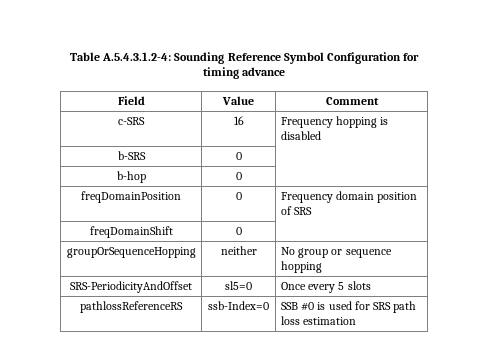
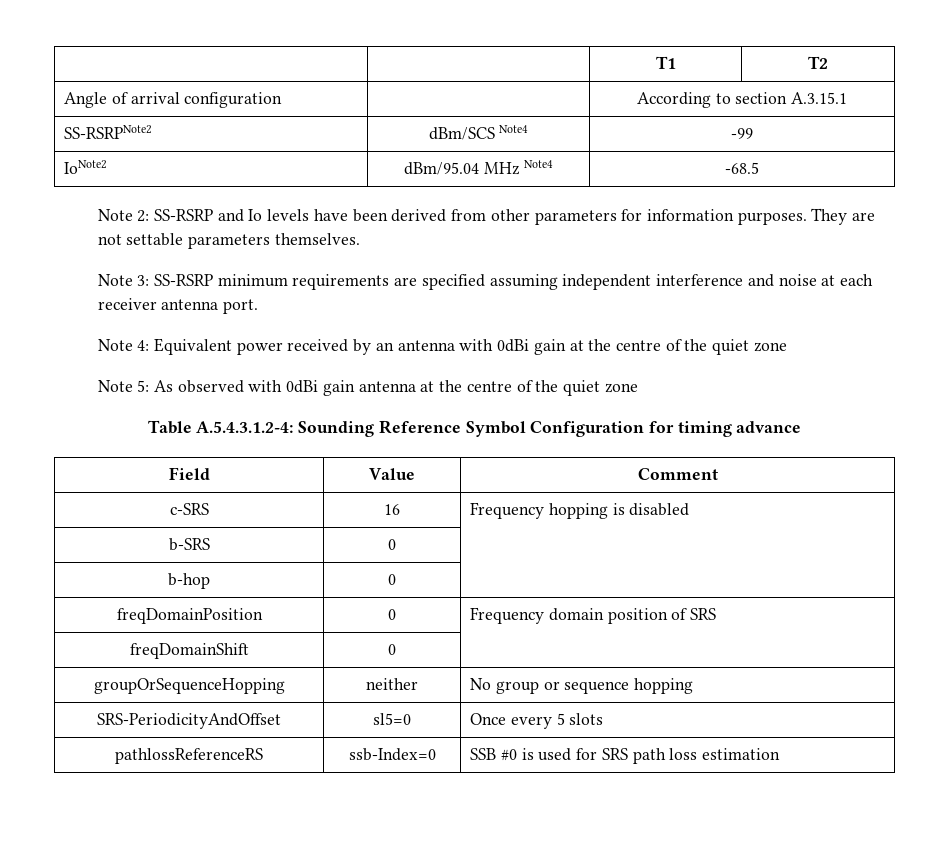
(69, 56) none -> [655,56,676,69] [808,56,828,69] [64,92,283,108] [636,92,848,108] [64,125,153,139] [428,125,529,140] [731,128,753,139] [64,160,108,174] [404,160,553,175] [725,162,759,174] [97,208,876,225] [97,233,360,249] [97,274,873,290] [97,298,258,314] [97,338,787,355] [97,380,638,396] | | T1 | T2 // Angle of arrival configuration | | According to section A.3.15.1 // SS-RSRPNote2 | dBm/SCS Note4 | -99 // IoNote2 | dBm/95.04 MHz Note4 | -68.5 // Note 2: SS-RSRP and Io levels have been derived from other parameters for information purposes. They are not settable parameters themselves. // Note 3: SS-RSRP minimum requirements are specified assuming independent interference and noise at each receiver antenna port. // Note 4: Equivalent power received by an antenna with 0dBi gain at the centre of the quiet zone // Note 5: As observed with 0dBi gain antenna at the centre of the quiet zone //

